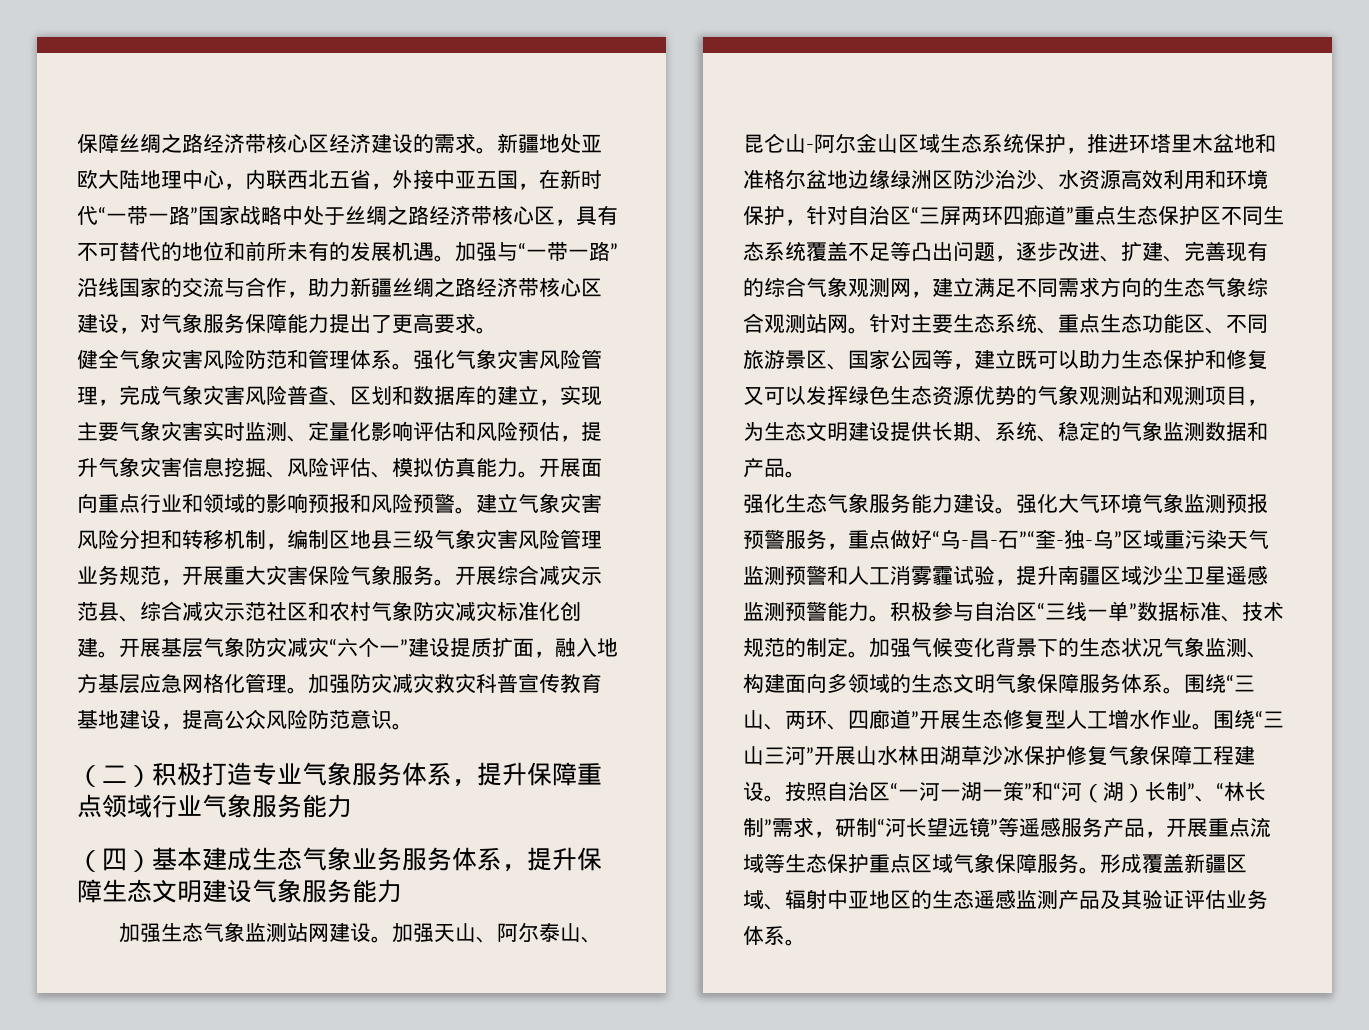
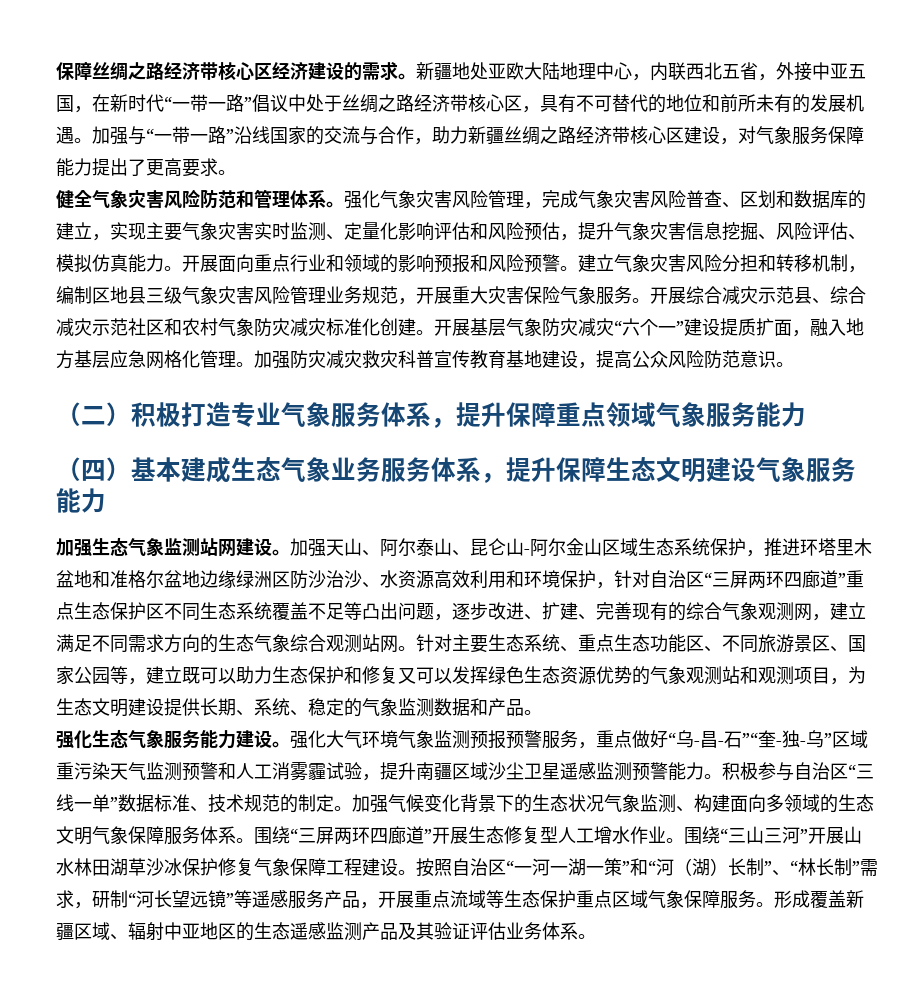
[198,205,282,225] 国家战略 -> [252,94,288,112] 倡议
[152,794,202,818] 行业 -> (656, 414) none
[1024,205,1045,226] 㾿 -> [802,570,820,588] 廊
[743,710,848,730] 山、两环、 -> [316,827,370,844] 屏两环

